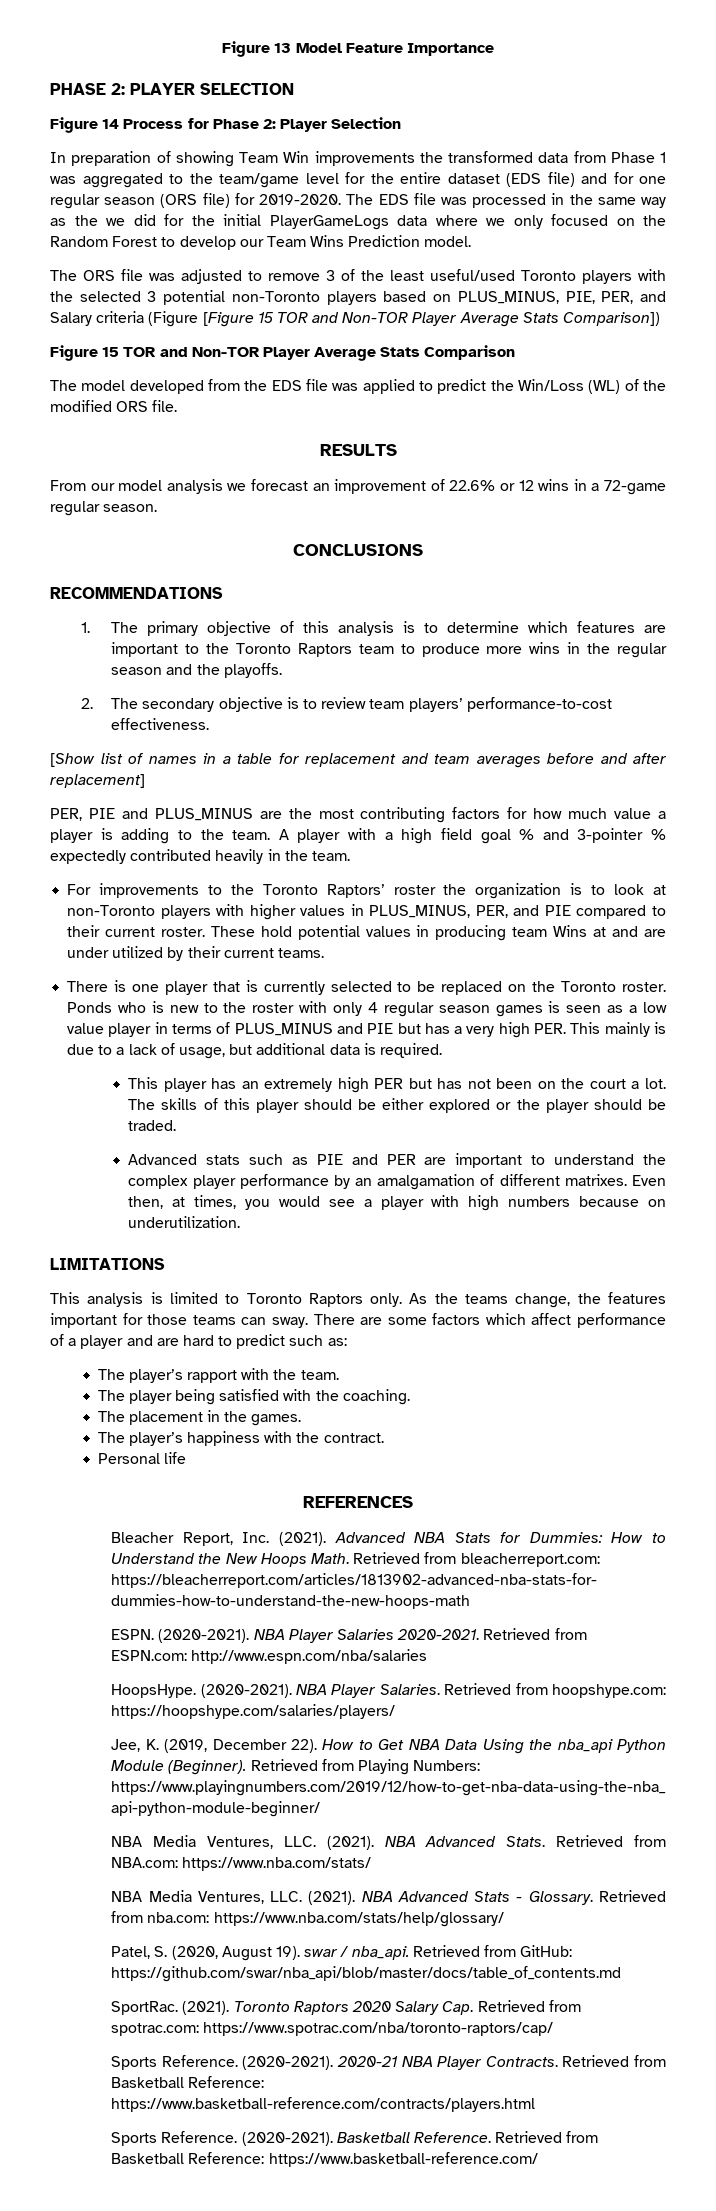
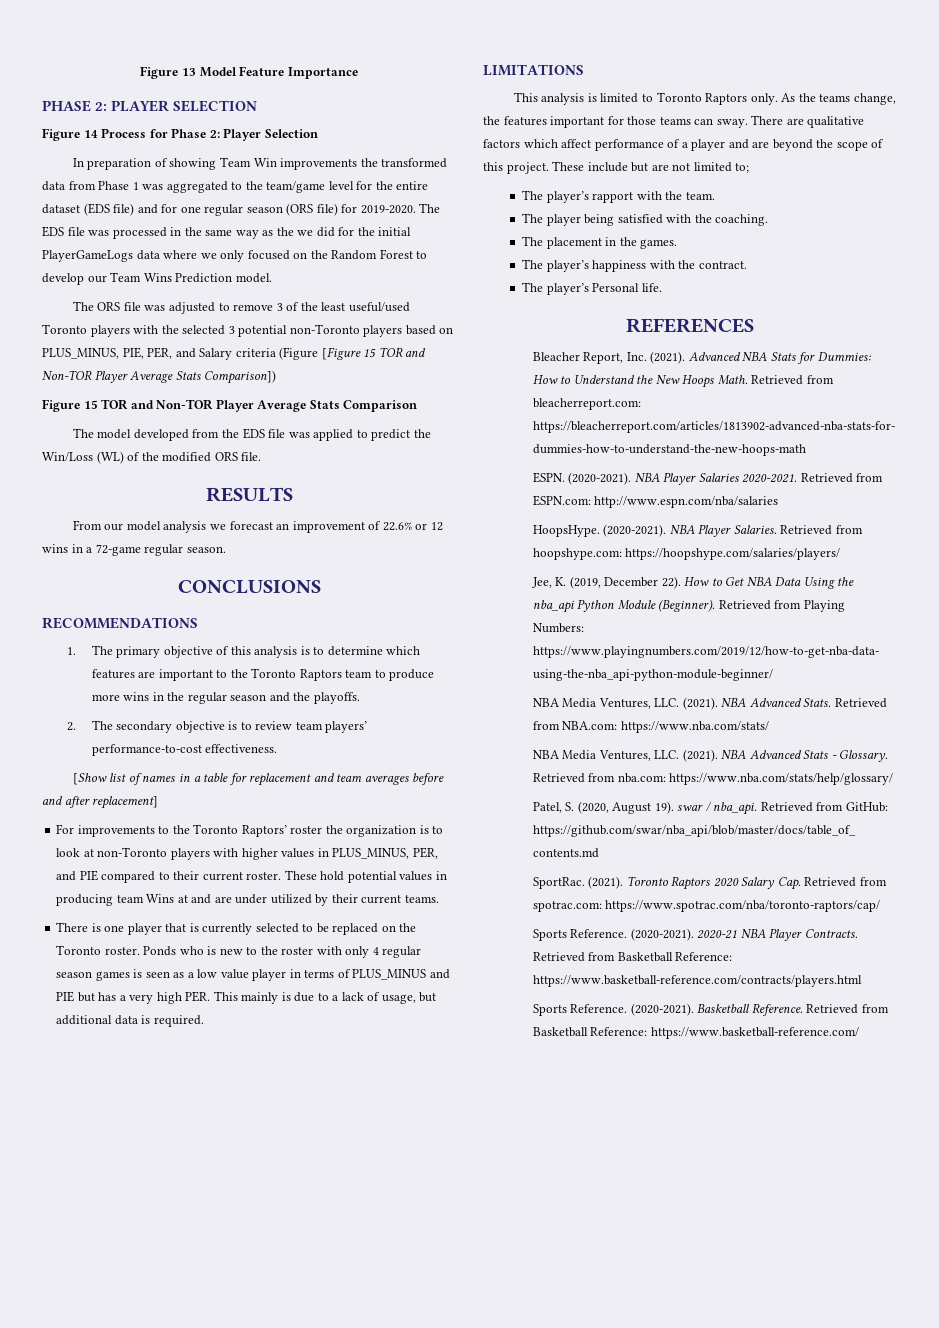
[50,807,666,823] [50,828,666,844] [50,849,350,864] // PER, PIE and PLUS_MINUS are the most contributing factors for how much value a player is adding to the team. A player with a high field goal % and 3-pointer % expectedly contributed heavily in the team. -> (159, 802) none
[128,1077,666,1093] [128,1098,666,1113] [128,1120,177,1131] [128,1153,666,1168] [128,1174,666,1190] [128,1195,666,1211] [128,1216,241,1228] // This player has an extremely high PER but has not been on the court a lot. The skills of this player should be either explored or the player should be traded. // Advanced stats such as PIE and PER are important to understand the complex player performance by an amalgamation of different matrixes. Even then, at times, you would see a player with high numbers because on underutilization. -> (204, 1021) none
[387,1317,427,1325] some -> [807,116,865,128] qualitative
[182,1334,347,1349] hard to predict such as: -> [772,139,885,151] [483,161,750,174] beyond the scope of this project. These include but are not limited to;
[97,1452,186,1464] Personal life -> [522,282,662,295] The player’s Personal life.

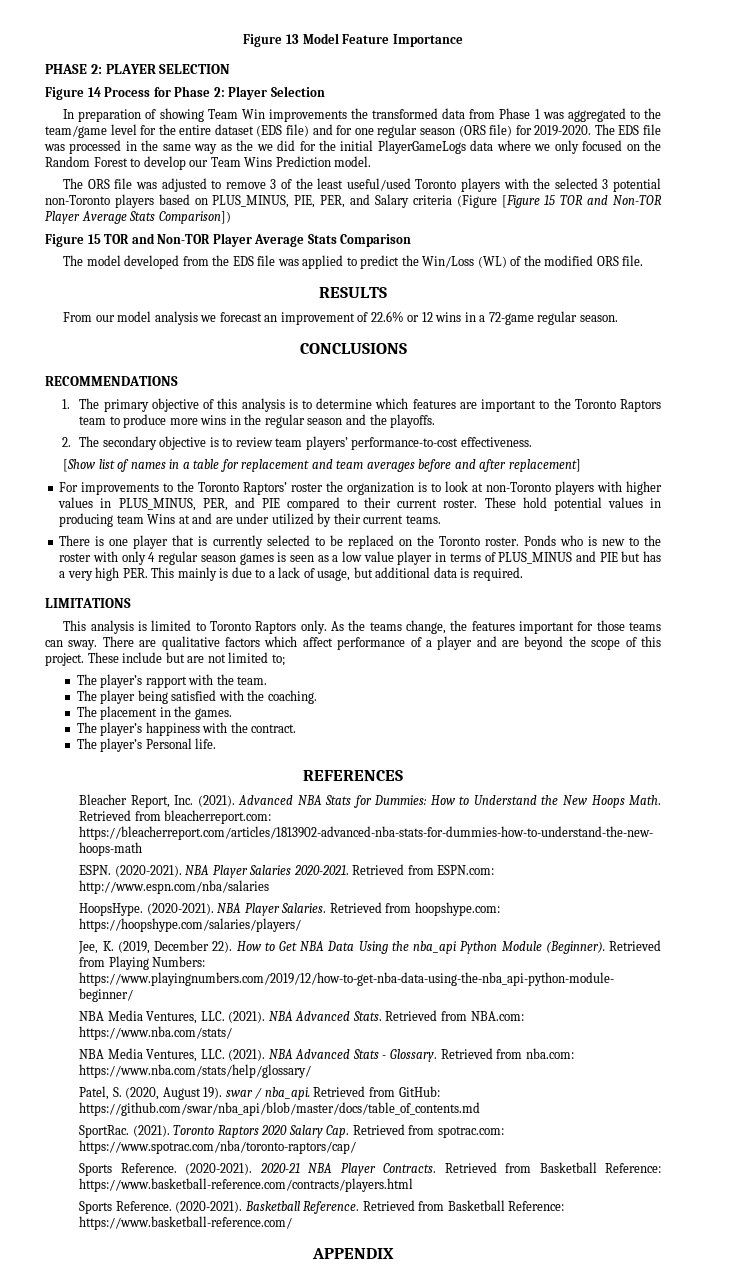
(859, 1033) none -> [312,1248,394,1259] // APPENDIX

